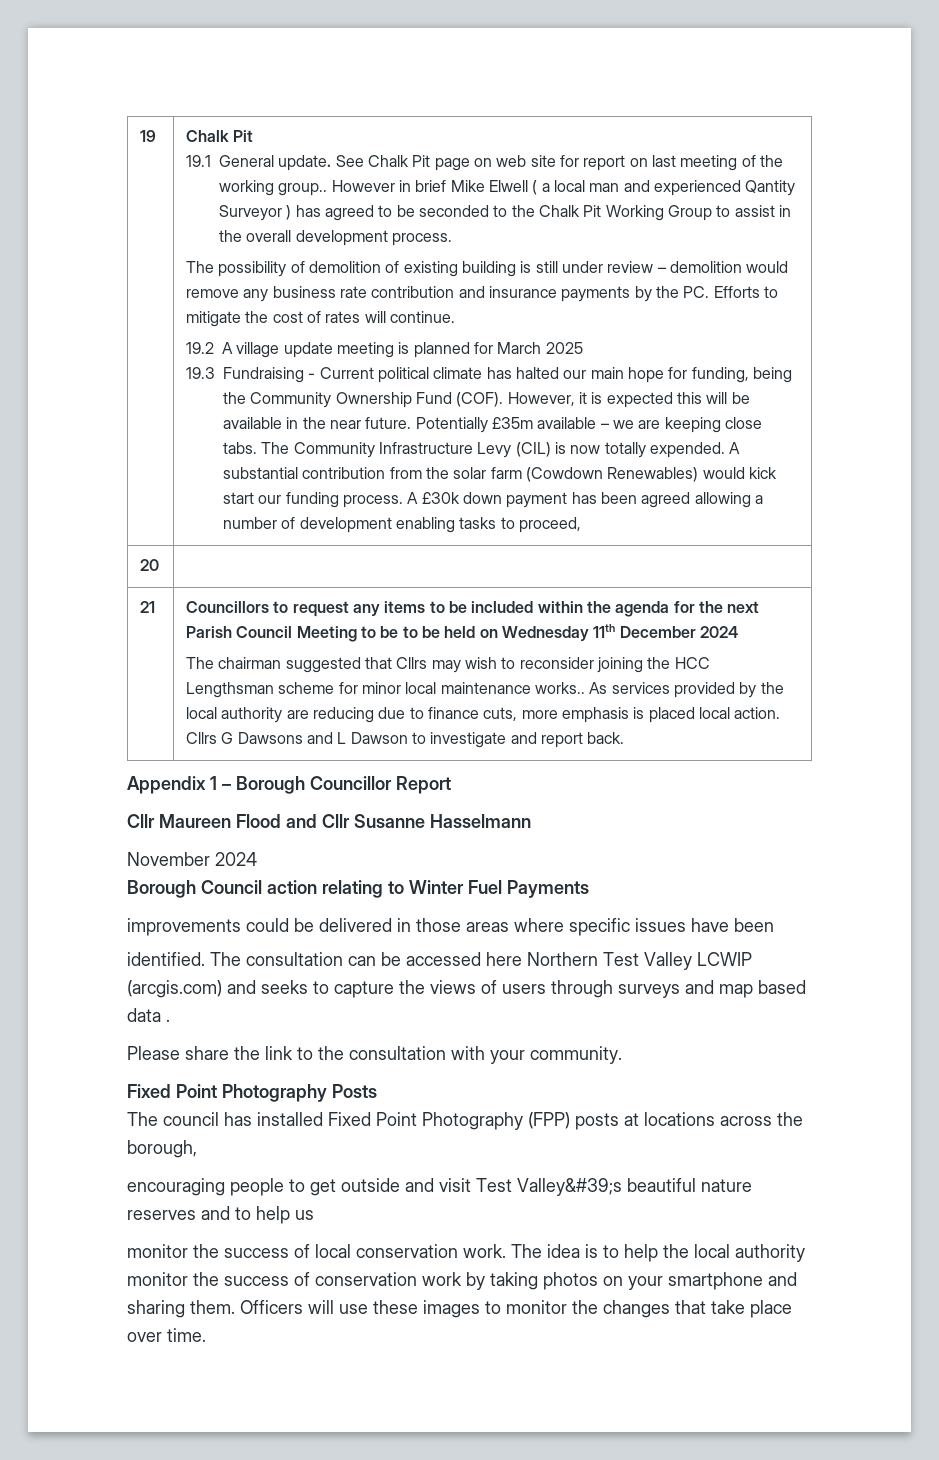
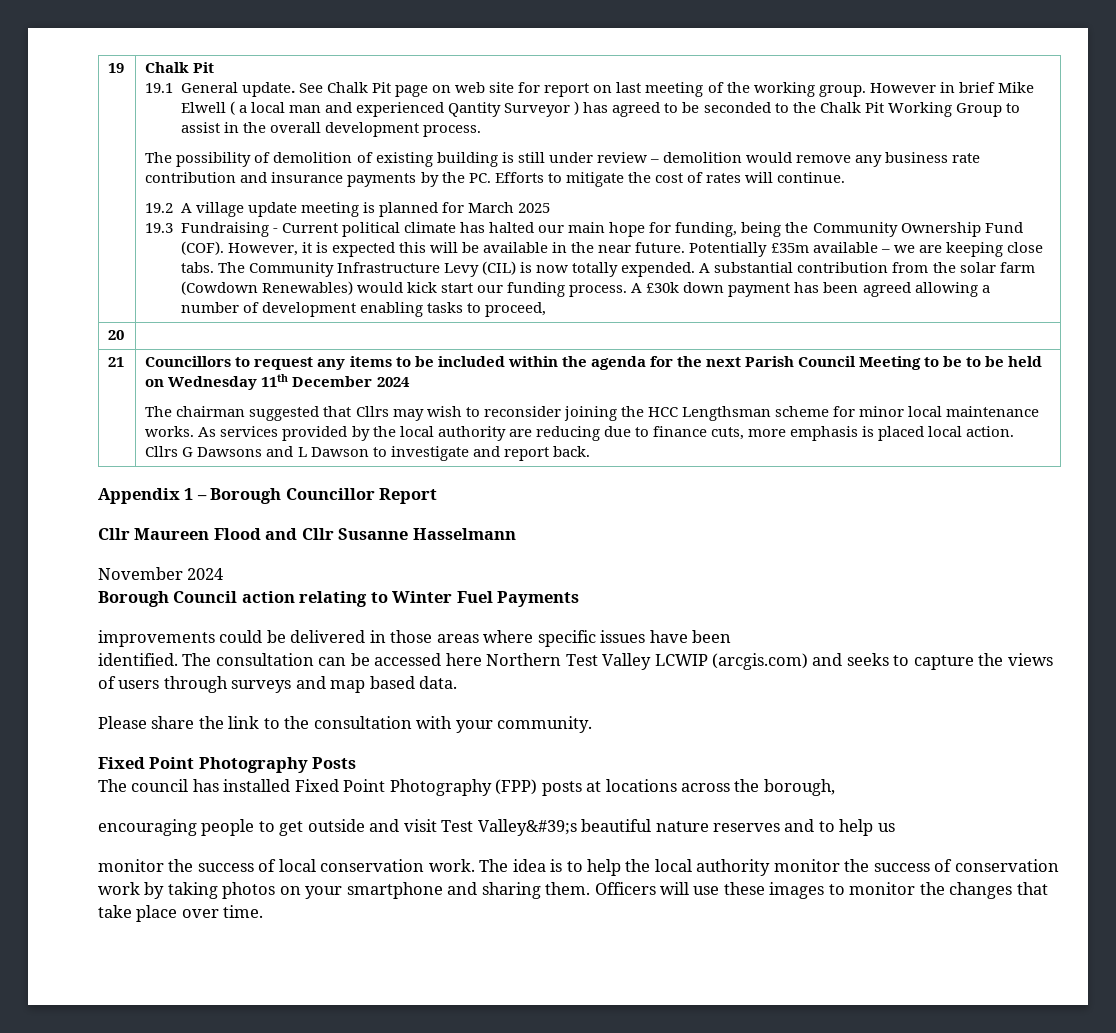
[278,183,328,196] group.. -> [818,85,866,97] group.
[534,682,585,694] works.. -> [145,426,195,437] works.
[127,1008,170,1022] data . -> [419,676,458,689] data.

